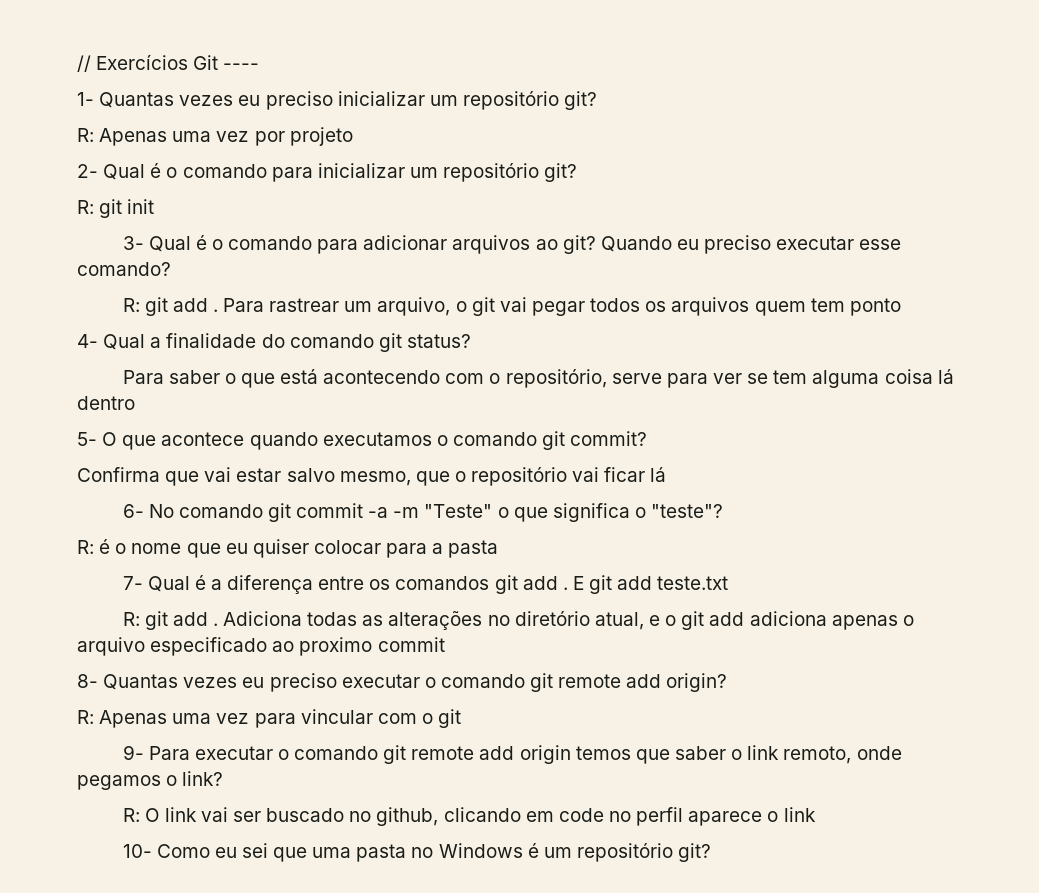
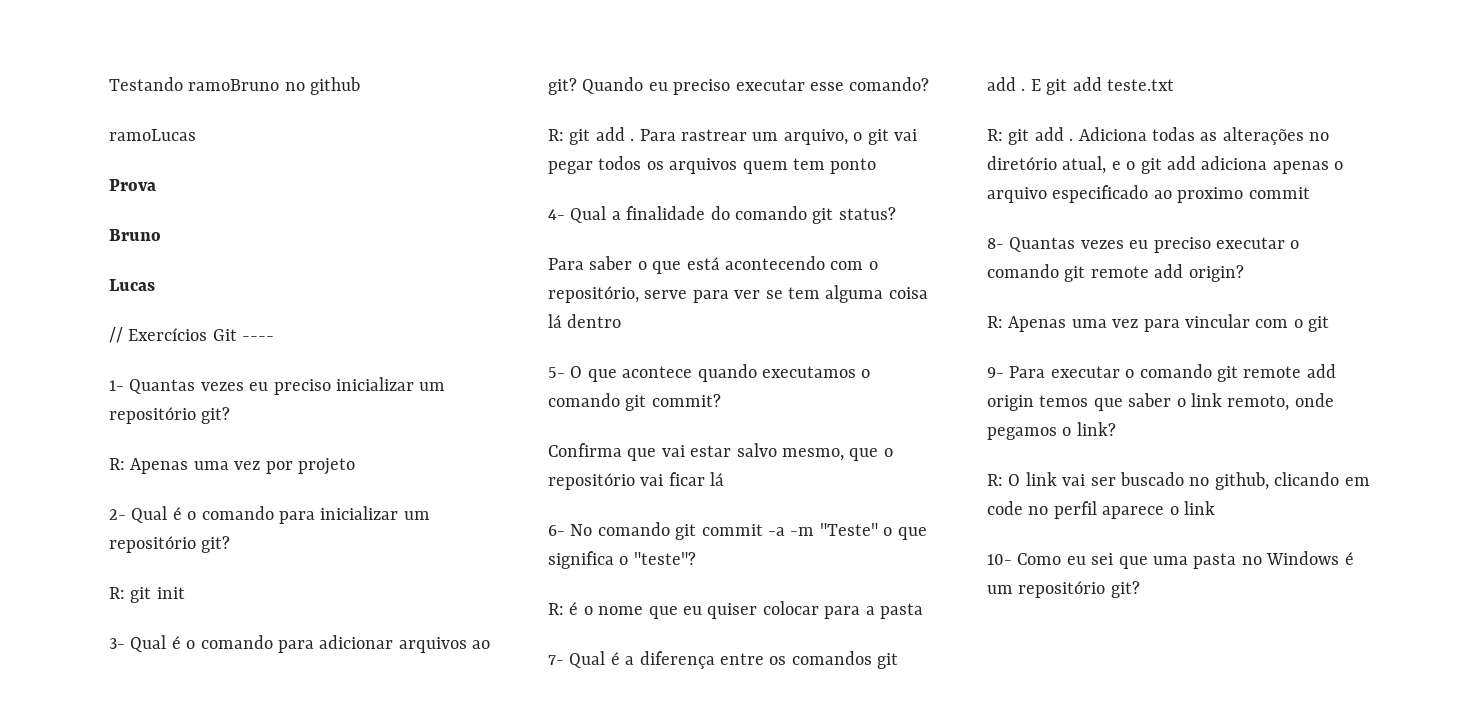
(77, 63) none -> [109,77,361,95] [109,129,196,141] [109,179,156,191] [109,229,161,241] [109,279,155,291] Testando ramoBruno no github // ramoLucas // Prova // Bruno // Lucas //

